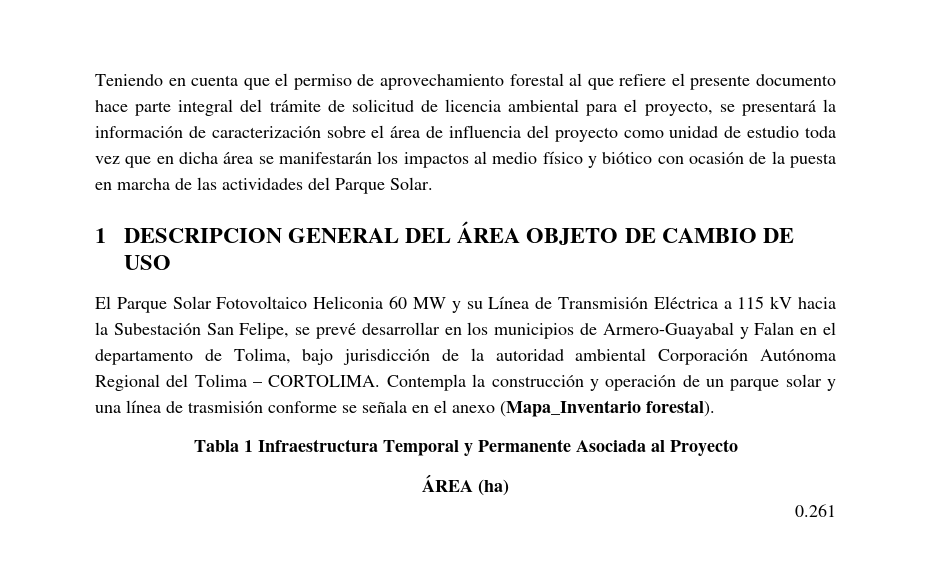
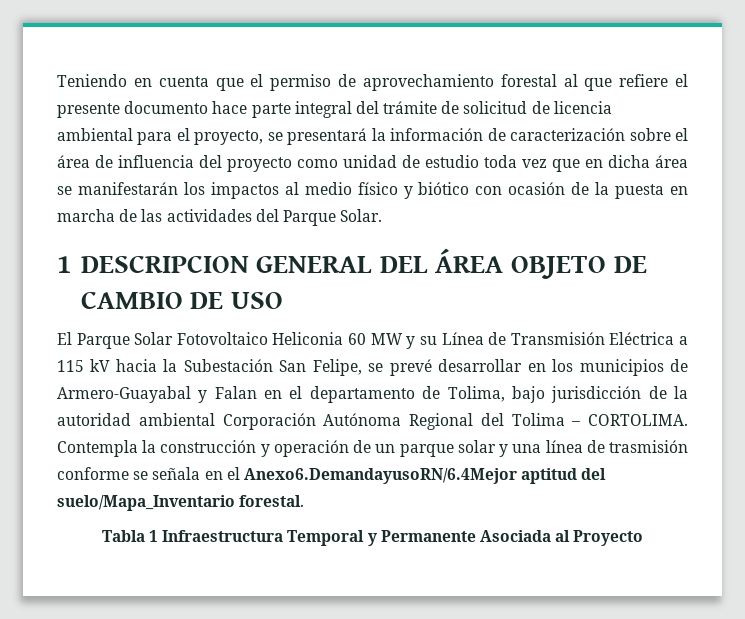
[452,400,715,417] anexo (Mapa_Inventario forestal). -> [243,468,607,484] [57,495,305,511] Anexo6.DemandayusoRN/6.4Mejor aptitud del suelo/Mapa_Inventario forestal.
[422,474,509,496] [795,504,836,517] // ÁREA (ha) // 0.261 -> (644, 538) none

